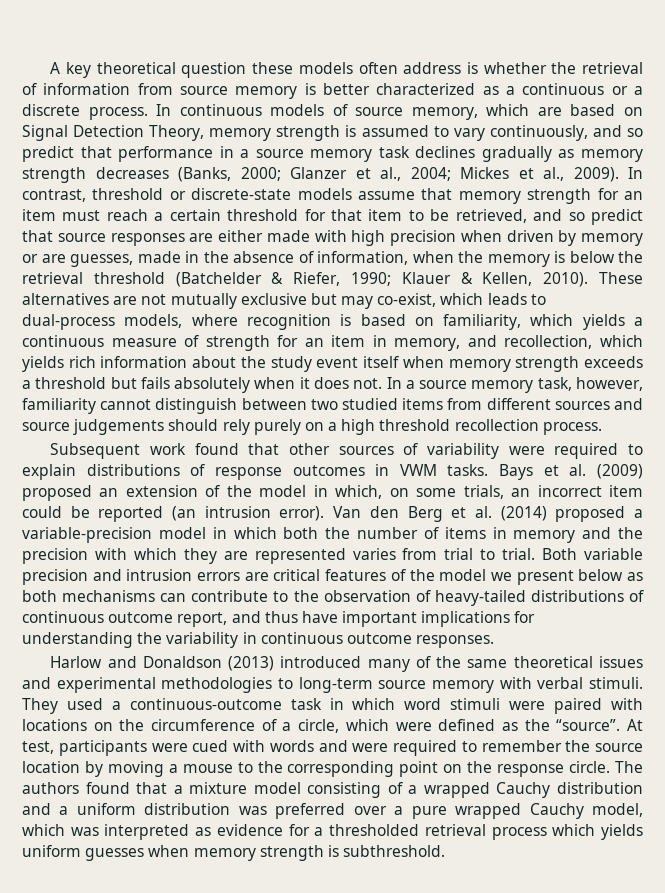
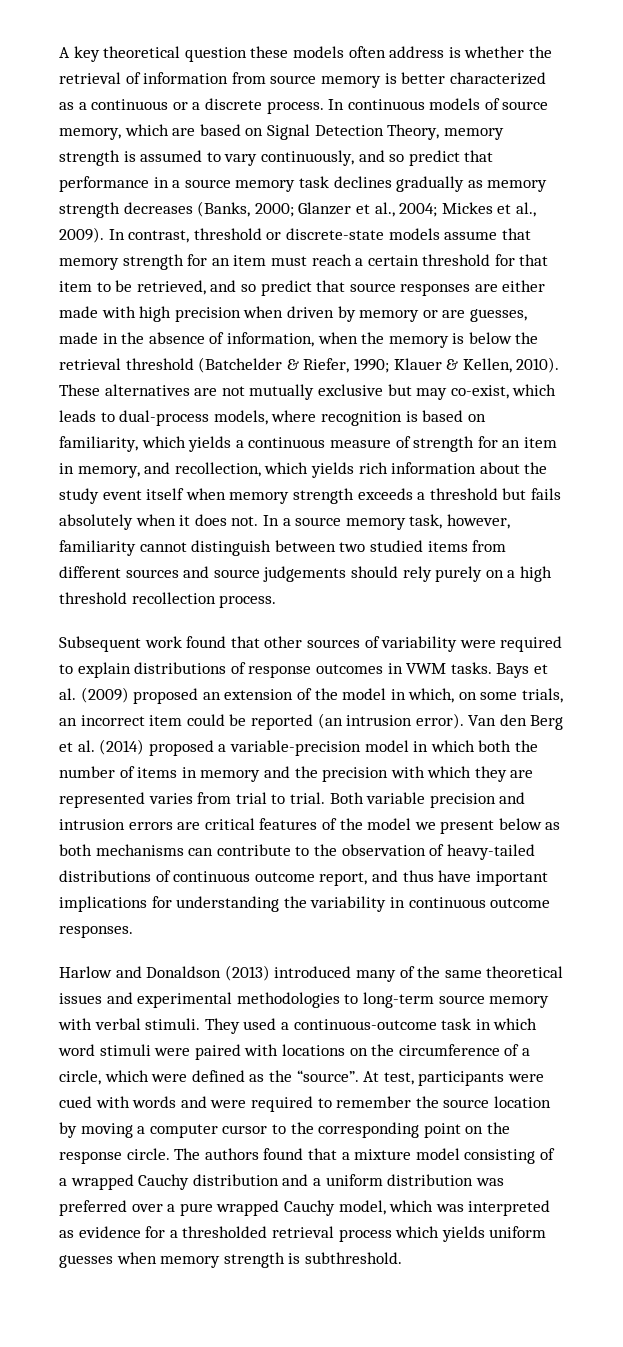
[182,764,233,773] mouse -> [149,1124,268,1138] computer cursor

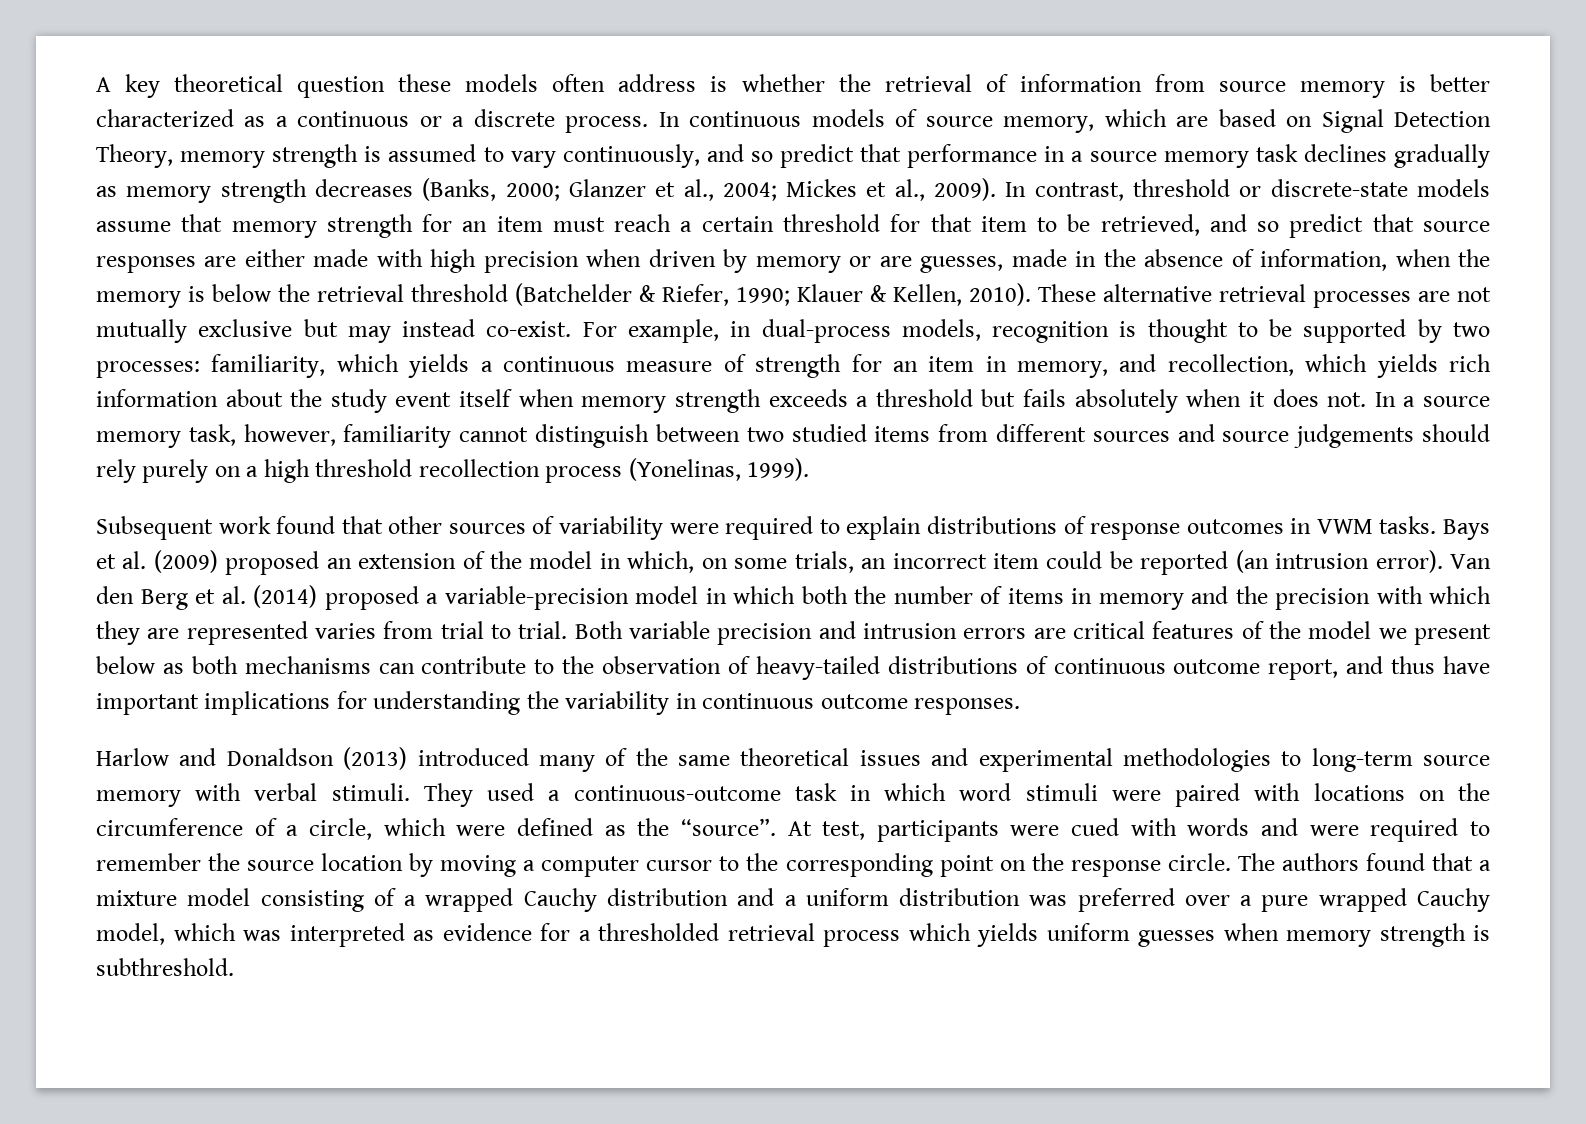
[104,384,190,396] alternatives -> [1103,284,1411,308] alternative retrieval processes
[450,384,557,399] [59,410,115,422] co-exist, which leads to -> [402,319,752,343] instead co-exist. For example, in
[271,410,317,422] where -> (981, 330) none
[422,410,486,422] based on -> [1147,319,1491,343] [96,361,200,378] thought to be supported by two processes:
[219,595,277,608] process. -> [545,458,810,483] process (Yonelinas, 1999).

